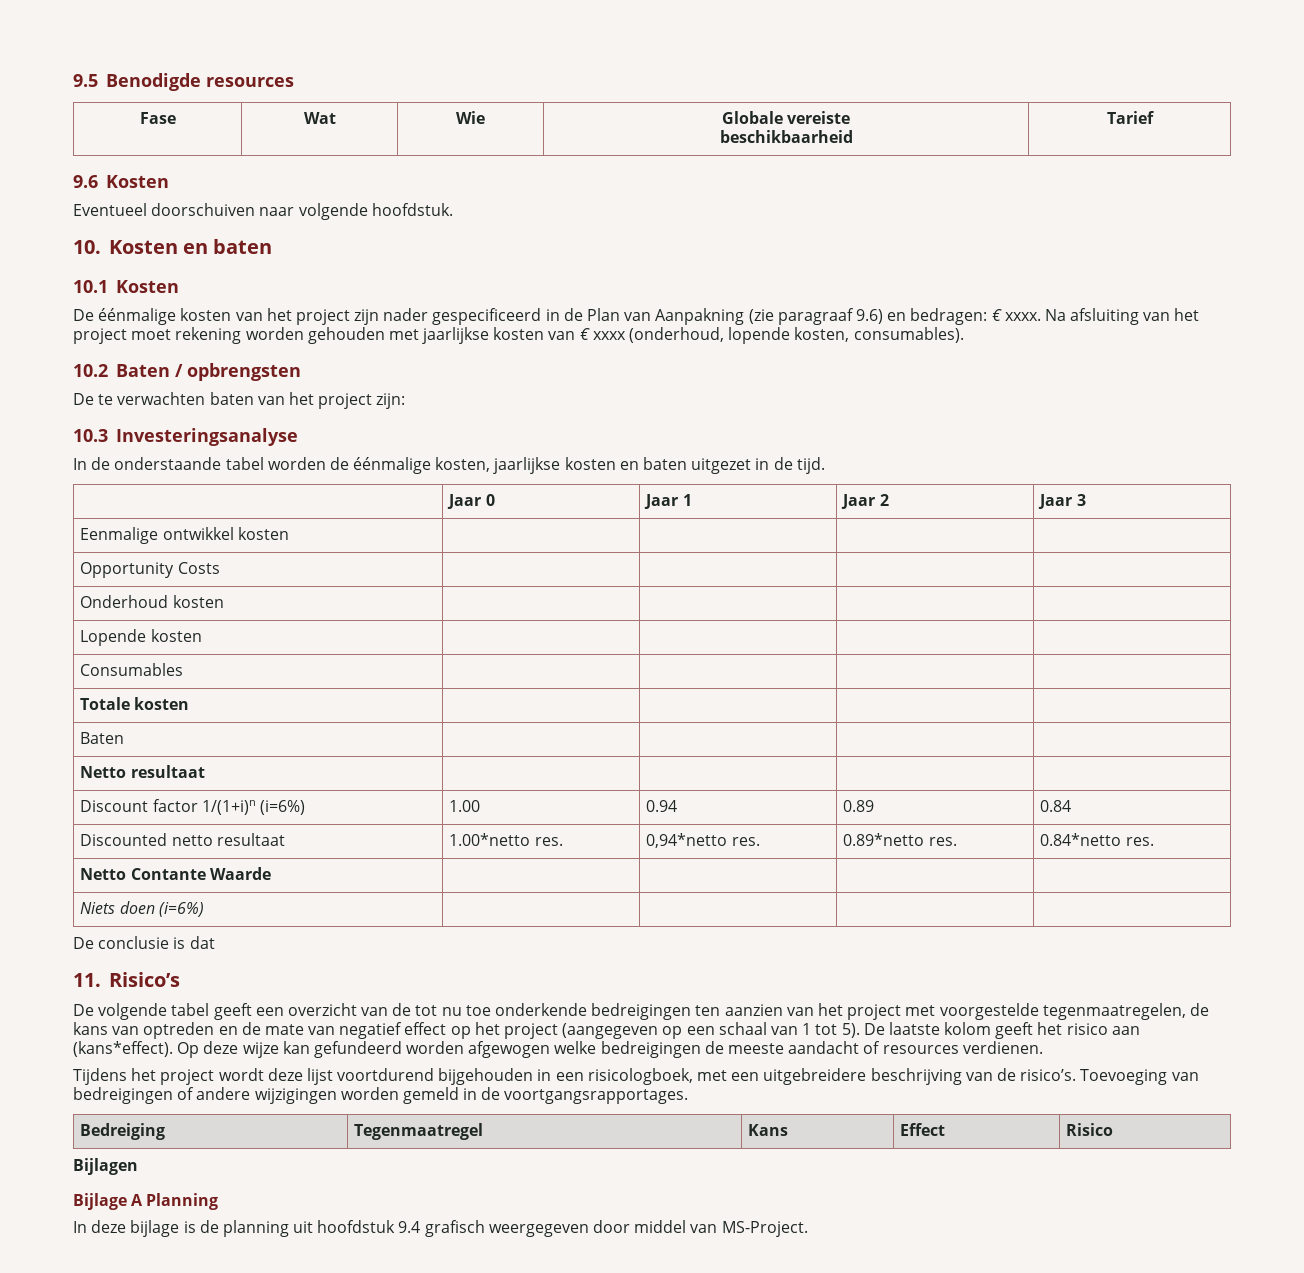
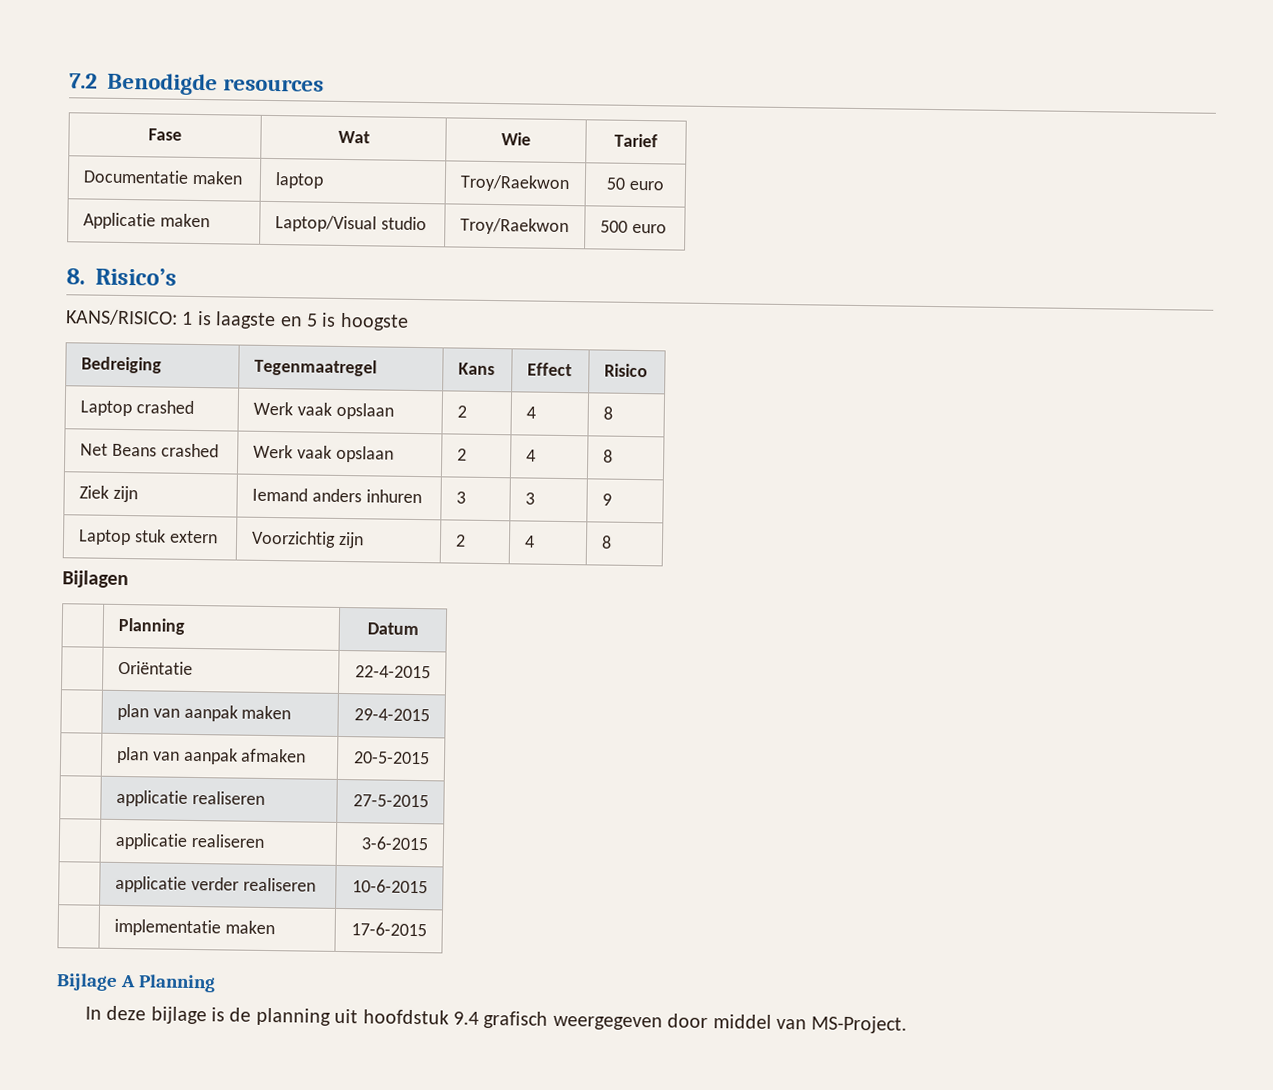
[73,74,98,87] 9.5 -> [69,73,98,89] 7.2
[721,111,851,124] [719,130,853,143] [1106,111,1154,124] [73,175,169,188] [73,203,453,220] [73,239,273,254] [73,280,179,293] [73,308,1200,325] [73,327,964,344] [73,363,301,381] [73,392,406,409] [73,428,298,446] [73,457,825,474] [447,494,495,509] [644,494,692,509] [841,494,889,509] [1038,494,1086,509] [80,527,289,544] [80,562,220,578] [80,595,224,608] [80,629,202,646] [80,663,184,676] [80,697,190,710] [80,732,125,744] [80,765,205,778] [80,799,305,815] [449,800,481,812] [646,800,678,812] [843,800,875,812] [1040,800,1072,812] [80,833,285,846] [449,833,563,846] [646,833,760,848] [843,833,957,846] [1040,833,1154,846] [80,867,271,880] [80,901,204,917] [73,936,215,949] [73,972,180,987] [73,1003,1209,1020] [73,1022,1140,1039] [73,1041,1043,1058] [73,1068,1199,1085] [73,1087,689,1104] Globale vereiste // beschikbaarheid | Tarief // 9.6 Kosten // Eventueel doorschuiven naar volgende hoofdstuk. // 10. Kosten en baten // 10.1 Kosten // De éénmalige kosten van het project zijn nader gespecificeerd in de Plan van Aanpakning (zie paragraaf 9.6) en bedragen: € xxxx. Na afsluiting van het project moet rekening worden gehouden met jaarlijkse kosten van € xxxx (onderhoud, lopende kosten, consumables). // 10.2 Baten / opbrengsten // De te verwachten baten van het project zijn: // 10.3 Investeringsanalyse // In de onderstaande tabel worden de éénmalige kosten, jaarlijkse kosten en baten uitgezet in de tijd. // | Jaar 0 | Jaar 1 | Jaar 2 | Jaar 3 // Eenmalige ontwikkel kosten | | | | // Opportunity Costs | | | | // Onderhoud kosten | | | | // Lopende kosten | | | | // Consumables | | | | // Totale kosten | | | | // Baten | | | | // Netto resultaat | | | | // Discount factor 1/(1+i)n (i=6%) | 1.00 | 0.94 | 0.89 | 0.84 // Discounted netto resultaat | 1.00*netto res. | 0,94*netto res. | 0.89*netto res. | 0.84*netto res. // Netto Contante Waarde | | | | // Niets doen (i=6%) | | | | // De conclusie is dat // 11. Risico’s // De volgende tabel geeft een overzicht van de tot nu toe onderkende bedreigingen ten aanzien van het project met voorgestelde tegenmaatregelen, de kans van optreden en de mate van negatief effect op het project (aangegeven op een schaal van 1 tot 5). De laatste kolom geeft het risico aan (kans*effect). Op deze wijze kan gefundeerd worden afgewogen welke bedreigingen de meeste aandacht of resources verdienen. // Tijdens het project wordt deze lijst voortdurend bijgehouden in een risicologboek, met een uitgebreidere beschrijving van de risico’s. Toevoeging van bedreigingen of andere wijzigingen worden gemeld in de voortgangsrapportages. -> [614,133,658,148] [82,169,243,185] [274,172,324,189] [459,174,570,193] [606,177,664,191] [82,212,210,230] [274,215,427,233] [459,217,569,236] [599,220,667,234] [66,267,177,286] [65,309,409,331] Tarief // Documentatie maken | laptop | Troy/Raekwon | 50 euro // Applicatie maken | Laptop/Visual studio | Troy/Raekwon | 500 euro // 8. Risico’s // KANS/RISICO: 1 is laagste en 5 is hoogste
[73,1158,138,1175] // Bijlagen -> [79,400,194,417] [252,401,394,420] [456,405,467,418] [525,406,536,419] [602,406,613,420] [79,443,219,458] [252,444,394,463] [456,448,467,461] [525,449,536,462] [602,449,613,463] [78,485,138,503] [251,487,422,504] [455,491,466,504] [524,492,535,505] [601,493,612,506] [77,529,218,546] [250,530,364,549] [454,534,466,547] [523,535,535,548] [600,535,612,549] [62,570,129,589] [117,617,185,635] [366,622,419,636] [117,660,193,675] [355,665,432,679] [116,703,292,722] [354,708,431,722] [115,746,307,765] [354,751,431,765] [115,789,265,807] [353,794,430,808] [114,832,265,850] [361,836,430,851] [114,875,316,893] [352,879,429,894] [113,918,275,937] [351,922,428,937] // Laptop crashed | Werk vaak opslaan | 2 | 4 | 8 // Net Beans crashed | Werk vaak opslaan | 2 | 4 | 8 // Ziek zijn | Iemand anders inhuren | 3 | 3 | 9 // Laptop stuk extern | Voorzichtig zijn | 2 | 4 | 8 // Bijlagen // | Planning | Datum // | Oriëntatie | 22-4-2015 // | plan van aanpak maken | 29-4-2015 // | plan van aanpak afmaken | 20-5-2015 // | applicatie realiseren | 27-5-2015 // | applicatie realiseren | 3-6-2015 // | applicatie verder realiseren | 10-6-2015 // | implementatie maken | 17-6-2015

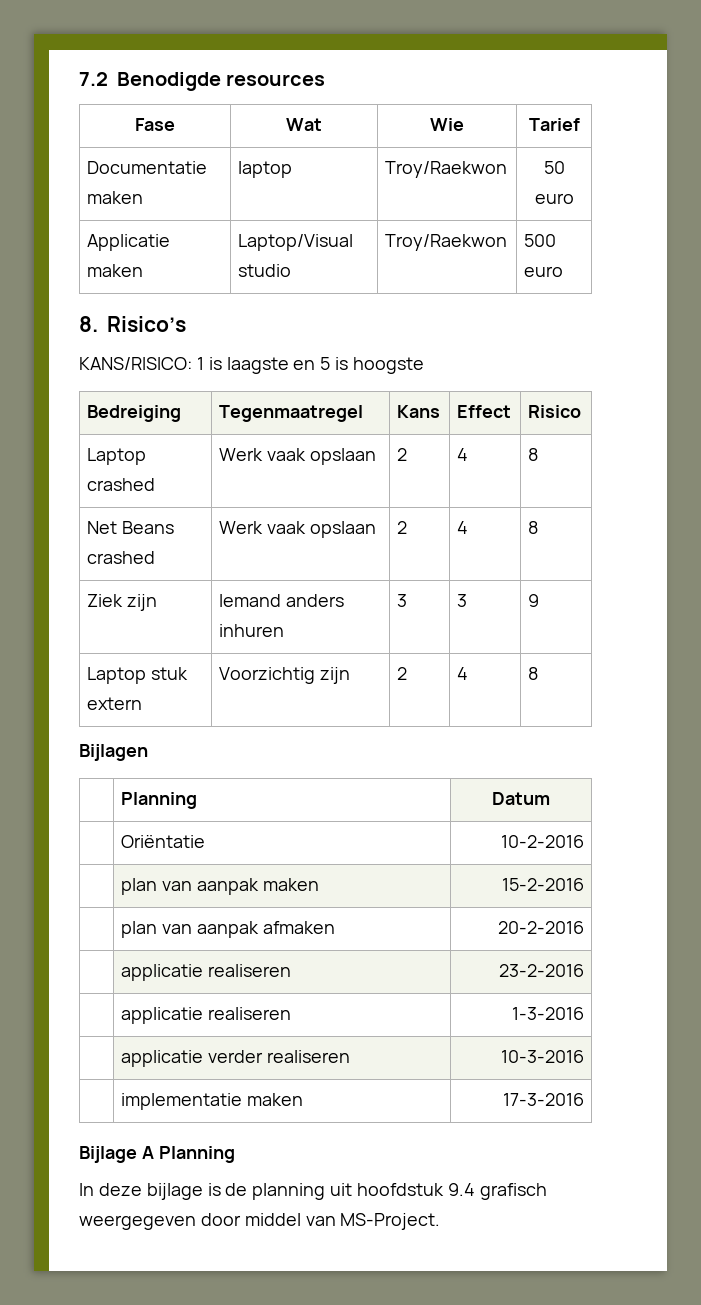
[355,665,432,679] 22-4-2015 -> [500,835,584,848] 10-2-2016
[354,708,431,722] 29-4-2015 -> [501,878,584,891] 15-2-2016
[354,751,431,765] [115,789,265,807] [353,794,430,808] [114,832,265,850] [361,836,430,851] 20-5-2015 // | applicatie realiseren | 27-5-2015 // | applicatie realiseren | 3-6-2015 -> [497,921,584,934] [121,964,292,981] [498,964,584,977] [121,1007,292,1024] [511,1007,584,1020] 20-2-2016 // | applicatie realiseren | 23-2-2016 // | applicatie realiseren | 1-3-2016
[352,879,429,894] 10-6-2015 -> [500,1050,584,1063] 10-3-2016
[351,922,428,937] 17-6-2015 -> [502,1093,584,1106] 17-3-2016

